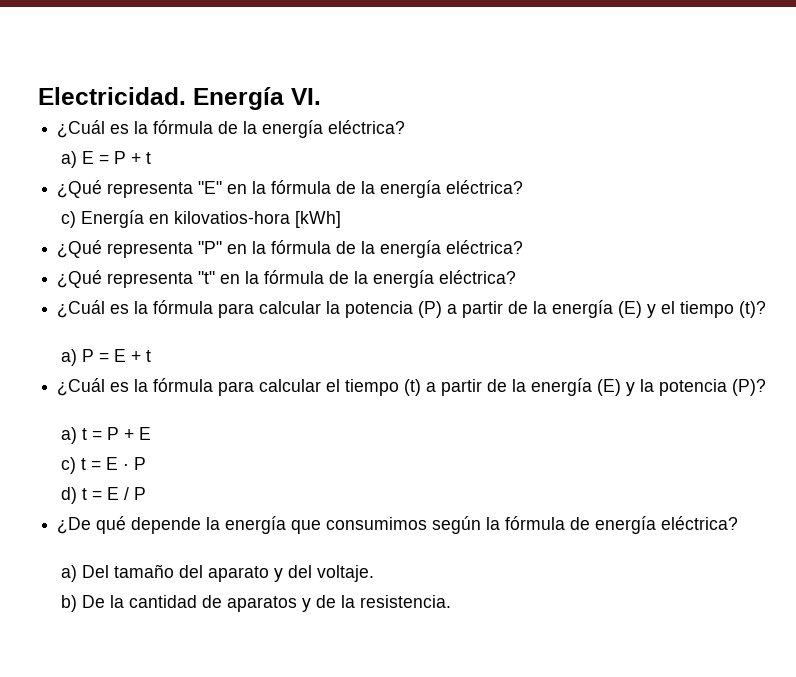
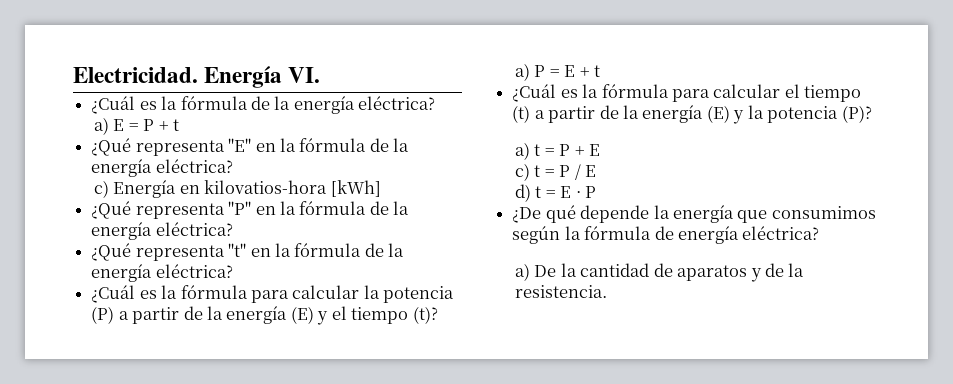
[105,457,146,470] E · P -> [559,164,597,180] P / E
[123,487,129,500] / -> [575,191,581,198] ·
[81,564,374,582] [60,595,77,612] Del tamaño del aparato y del voltaje. // b) -> (530, 272) none

